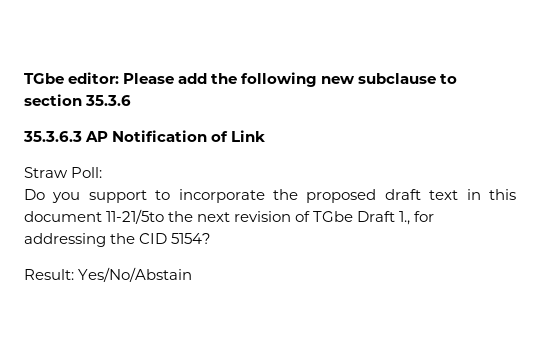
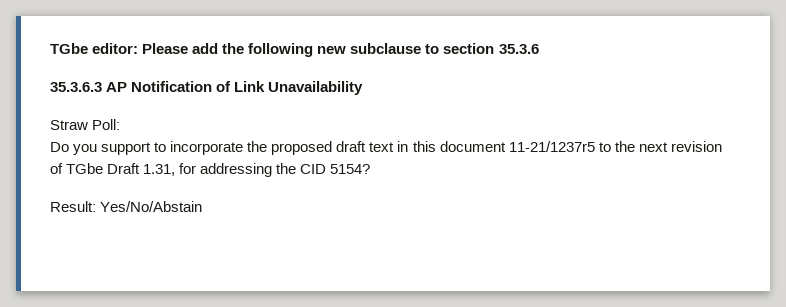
(266, 136) none -> [268,81,364,95] Unavailability
[106,209,165,224] 11-21/5to -> [508,141,611,152] 11-21/1237r5 to
[399,211,411,225] 1., -> [143,164,176,176] 1.31,

